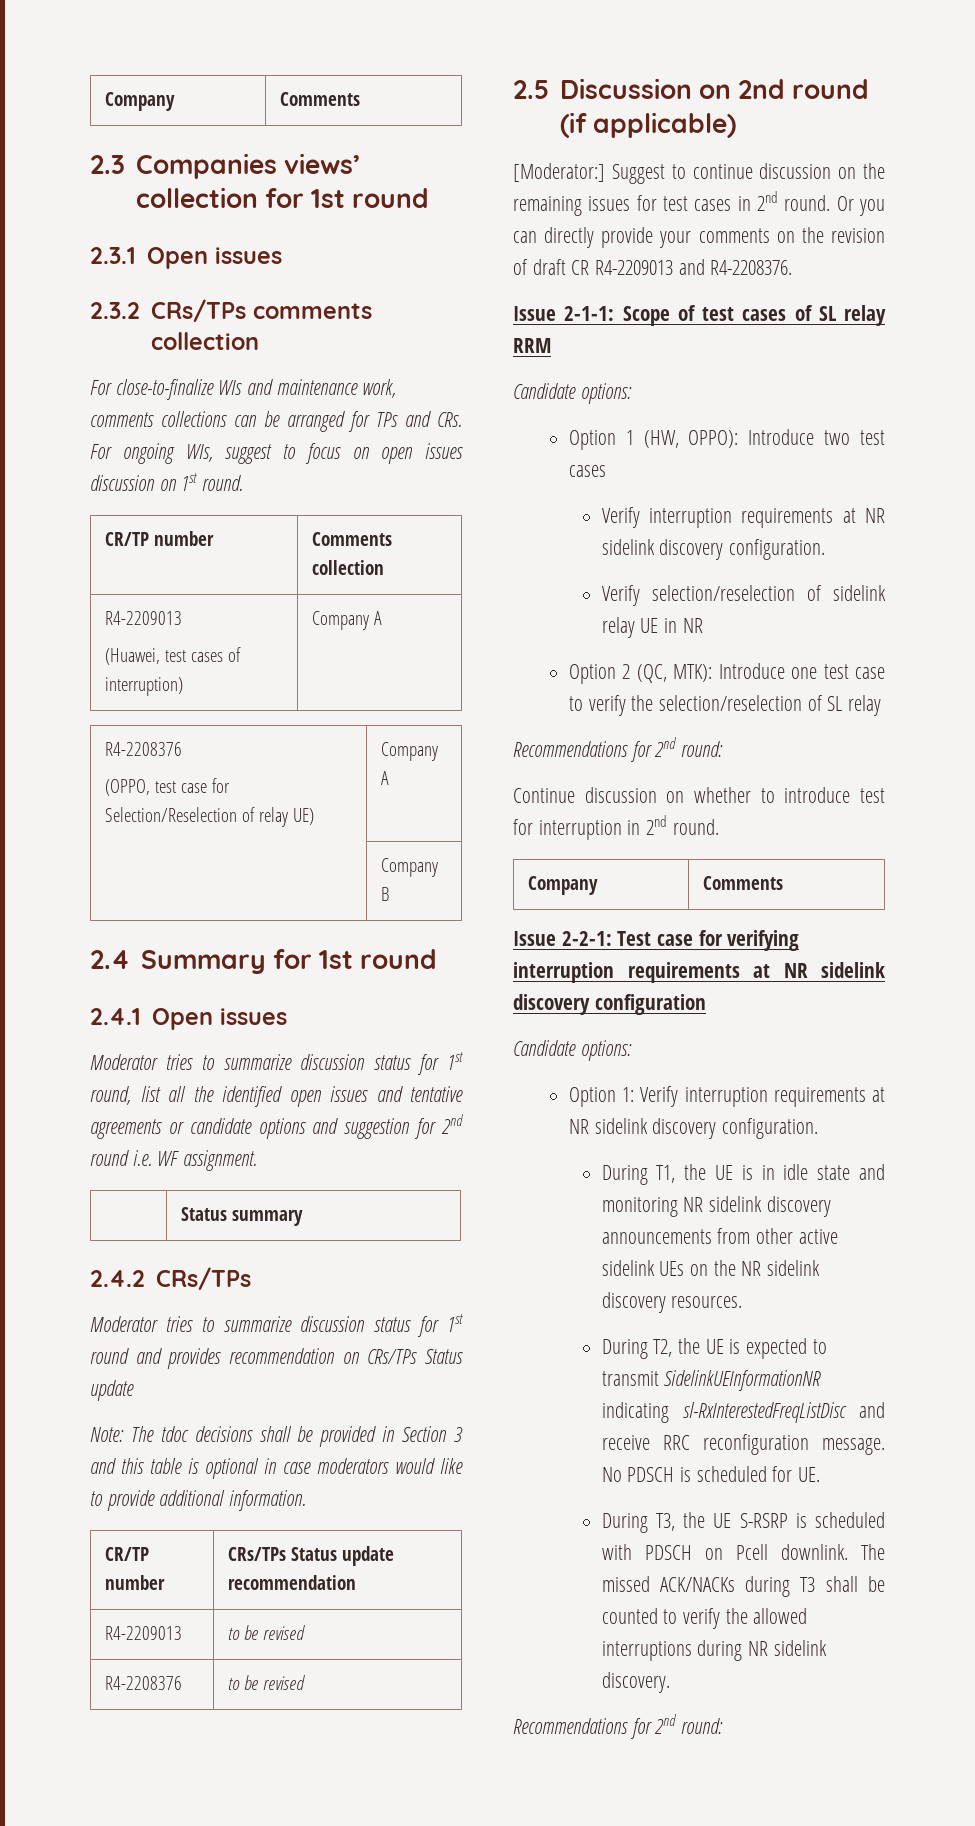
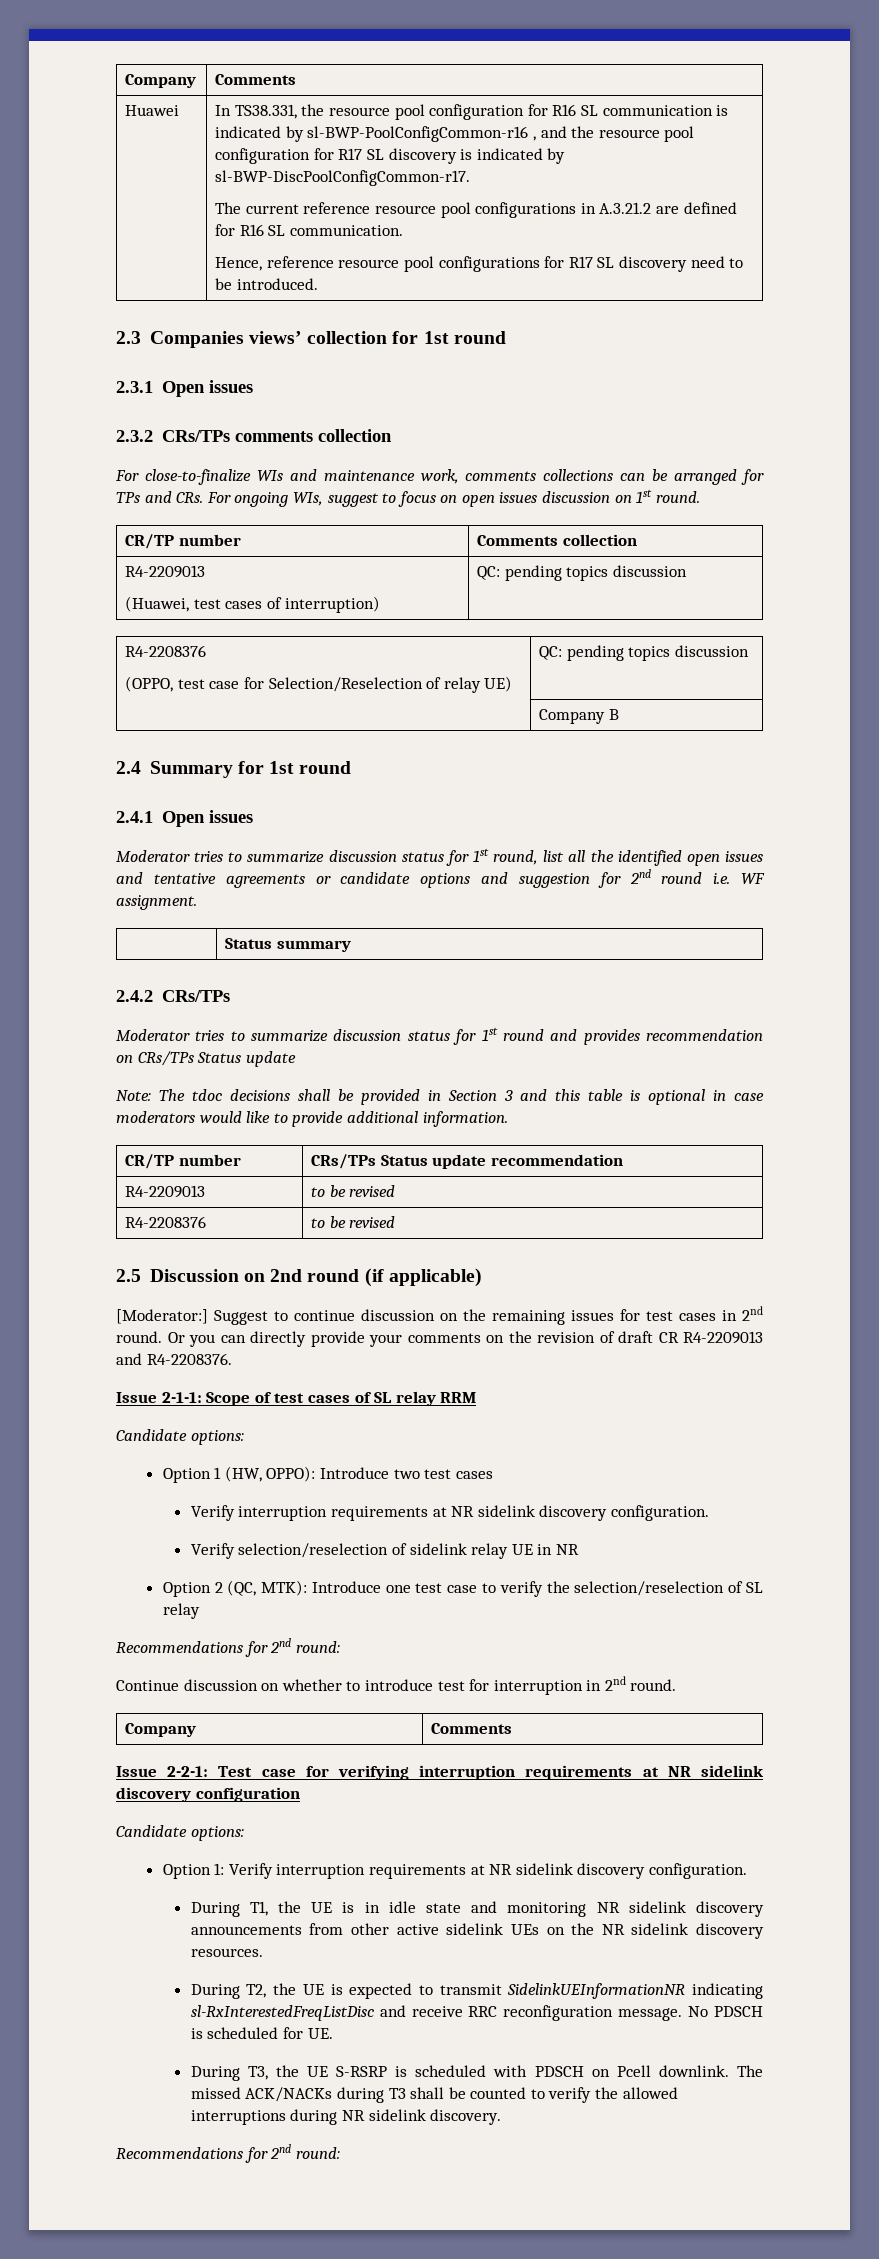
[104,92,175,111] [279,92,360,106] Company | Comments -> [125,74,197,88] [215,74,297,85] [125,105,180,116] [215,104,729,120] [215,126,695,142] [215,148,566,164] [215,170,471,186] [215,202,737,218] [215,224,404,236] [215,256,744,272] [215,278,318,290] Company | Comments // Huawei | In TS38.331, the resource pool configuration for R16 SL communication is indicated by sl-BWP-PoolConfigCommon-r16 , and the resource pool configuration for R17 SL discovery is indicated by sl-BWP-DiscPoolConfigCommon-r17. // The current reference resource pool configurations in A.3.21.2 are defined for R16 SL communication. // Hence, reference resource pool configurations for R17 SL discovery need to be introduced.
[311,611,382,630] Company A -> [477,565,688,581] QC: pending topics discussion
[380,742,438,761] [380,771,389,785] Company A -> [539,645,750,661] QC: pending topics discussion

